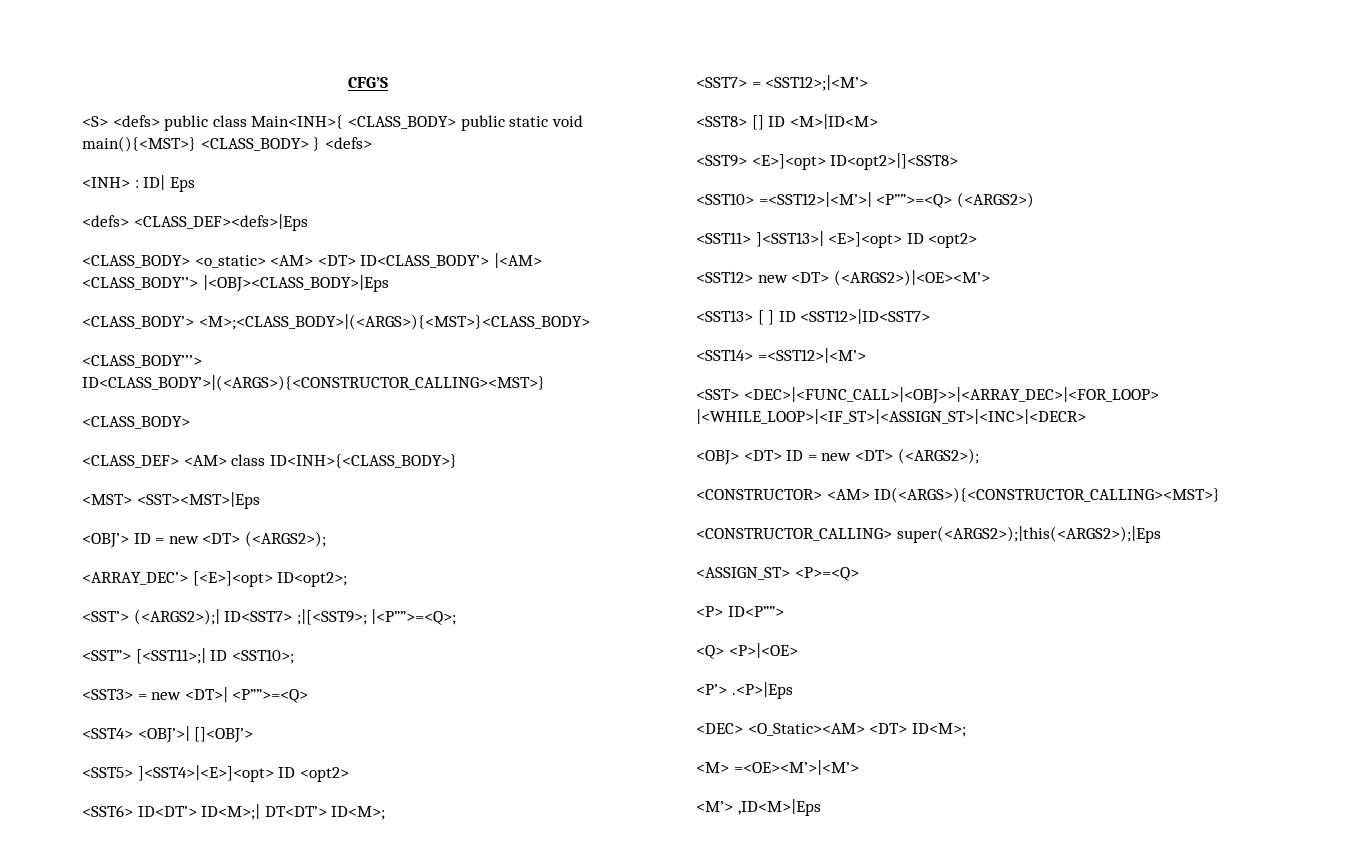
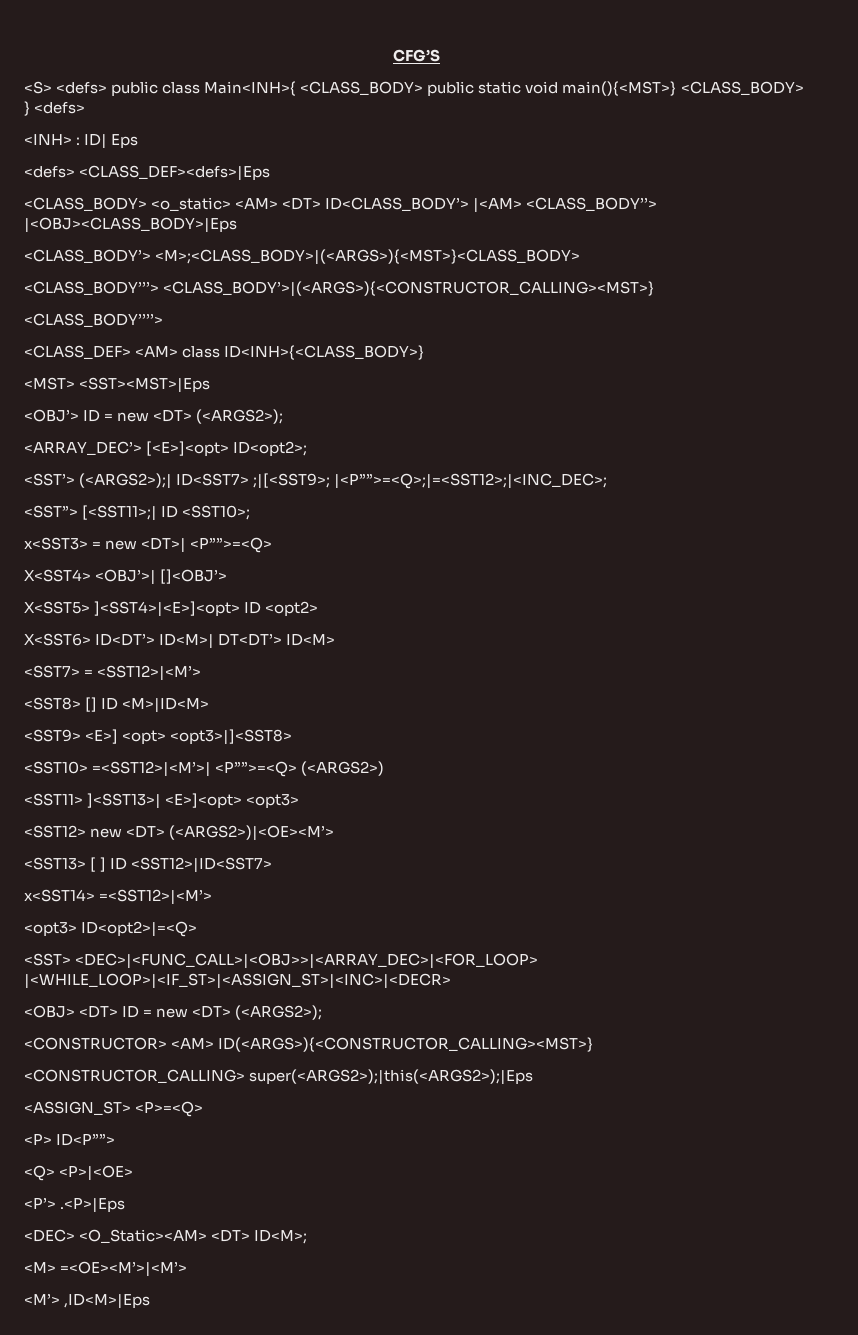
[82,375,545,391] [82,416,190,429] ID<CLASS_BODY’>|(<ARGS>){<CONSTRUCTOR_CALLING><MST>} // <CLASS_BODY> -> [163,281,655,296] [24,313,163,327] <CLASS_BODY’>|(<ARGS>){<CONSTRUCTOR_CALLING><MST>} // <CLASS_BODY’’’’>
[371,609,457,625] |<P””>=<Q>; -> [334,473,608,489] |<P””>=<Q>;|=<SST12>;|<INC_DEC>;
[82,689,133,700] <SST3> -> [24,537,88,550] x<SST3>
[82,728,133,739] <SST4> -> [24,569,91,582] X<SST4>
[82,767,133,778] <SST5> -> [24,601,90,614] X<SST5>
[82,804,386,820] <SST6> ID<DT’> ID<M>;| DT<DT’> ID<M>; -> [24,633,336,648] X<SST6> ID<DT’> ID<M>| DT<DT’> ID<M>
[765,75,869,91] <SST12>;|<M’> -> [97,665,202,680] <SST12>|<M’>
[751,153,959,170] <E>]<opt> ID<opt2>|]<SST8> -> [85,729,293,744] <E>] <opt> <opt3>|]<SST8>
[906,233,978,248] ID <opt2> -> [246,794,300,808] <opt3>
[696,349,753,361] <SST14> -> [24,889,95,902] x<SST14>
(866, 355) none -> [24,921,198,937] // <opt3> ID<opt2>|=<Q>

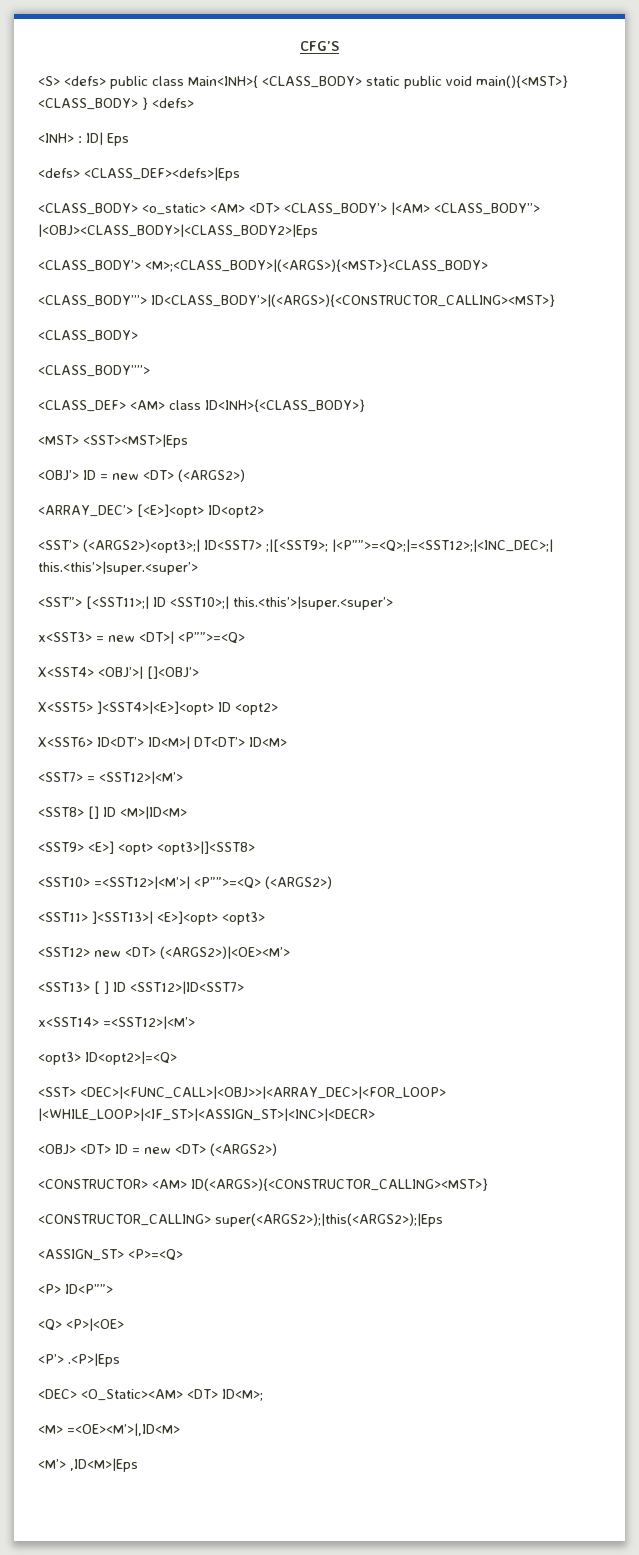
[427,81,522,96] public static -> [366,76,442,89] static public
[325,197,470,211] ID<CLASS_BODY’> -> [284,203,387,215] <CLASS_BODY’>
[24,217,237,232] |<OBJ><CLASS_BODY>|Eps -> [38,224,318,238] |<OBJ><CLASS_BODY>|<CLASS_BODY2>|Eps
[163,281,655,296] <CLASS_BODY’>|(<ARGS>){<CONSTRUCTOR_CALLING><MST>} -> [151,294,555,307] [38,330,138,342] ID<CLASS_BODY’>|(<ARGS>){<CONSTRUCTOR_CALLING><MST>} // <CLASS_BODY>
[196,409,284,424] (<ARGS2>); -> [178,469,245,482] (<ARGS2>)
[233,441,308,456] ID<opt2>; -> [208,505,264,518] ID<opt2>
[79,473,173,488] (<ARGS2>);| -> [83,539,200,553] (<ARGS2>)<opt3>;|
[334,473,608,489] |<P””>=<Q>;|=<SST12>;|<INC_DEC>; -> [332,539,553,552] [38,561,198,575] |<P””>=<Q>;|=<SST12>;|<INC_DEC>;| this.<this’>|super.<super’>
[182,505,251,520] <SST10>; -> [170,596,393,610] <SST10>;| this.<this’>|super.<super’>
[235,1005,323,1020] (<ARGS2>); -> [210,1143,277,1156] (<ARGS2>)
[60,1261,188,1276] =<OE><M’>|<M’> -> [67,1423,180,1436] =<OE><M’>|,ID<M>

